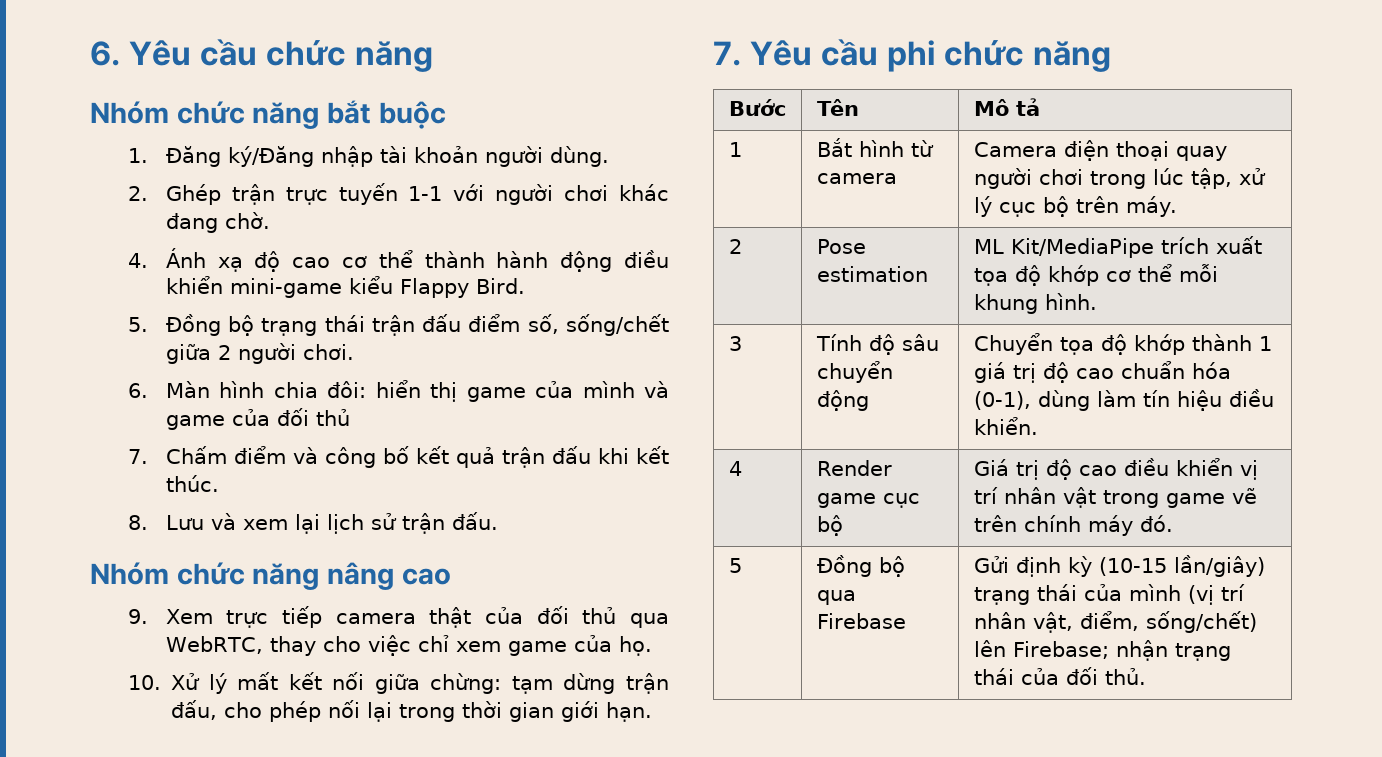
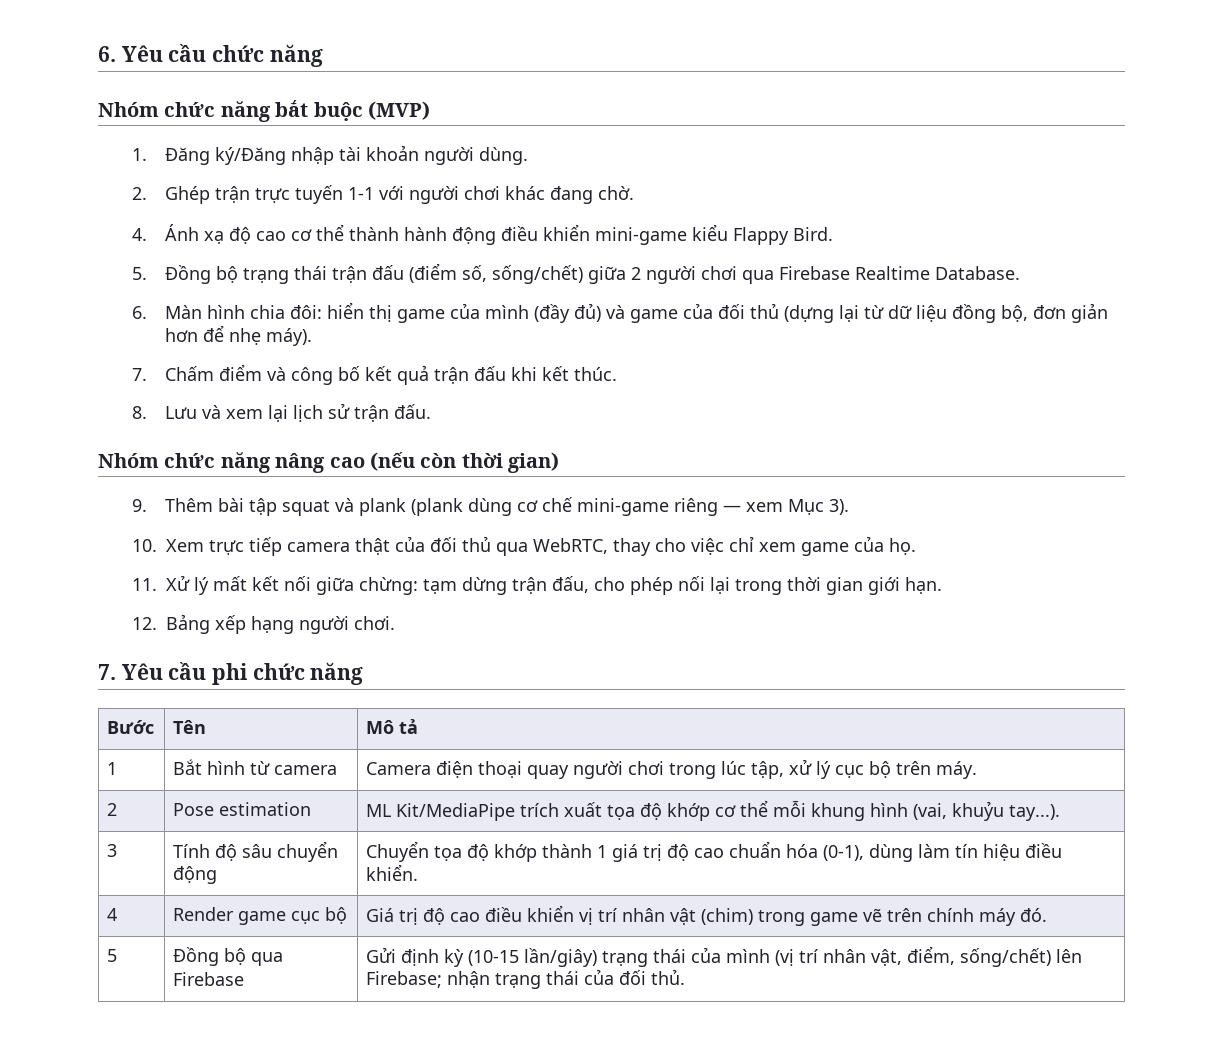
(446, 115) none -> [368,101,430,120] (MVP)
[468,314,670,336] [165,343,354,364] điểm số, sống/chết giữa 2 người chơi. -> [409,263,1021,284] (điểm số, sống/chết) giữa 2 người chơi qua Firebase Realtime Database.
(635, 389) none -> [534,303,602,323] (đầy đủ)
(350, 417) none -> [784,303,1109,323] [165,325,313,346] (dựng lại từ dữ liệu đồng bộ, đơn giản hơn để nhẹ máy).
[127,609,148,624] // 9. -> [370,452,560,473] [131,497,850,516] [131,539,157,552] (nếu còn thời gian) // 9. Thêm bài tập squat và plank (plank dùng cơ chế mini-game riêng — xem Mục 3). // 10.
[127,675,161,690] 10. -> [131,578,157,591] 11.
(653, 712) none -> [131,614,395,634] // 12. Bảng xếp hạng người chơi.
[1044,293,1097,310] hình. -> [870,801,1061,821] hình (vai, khuỷu tay...).
(1096, 497) none -> [701,908,754,925] (chim)

